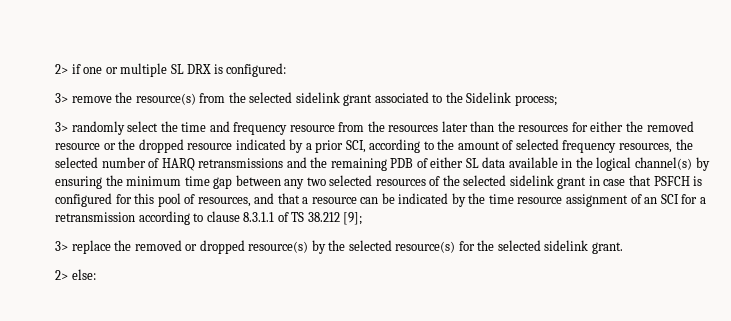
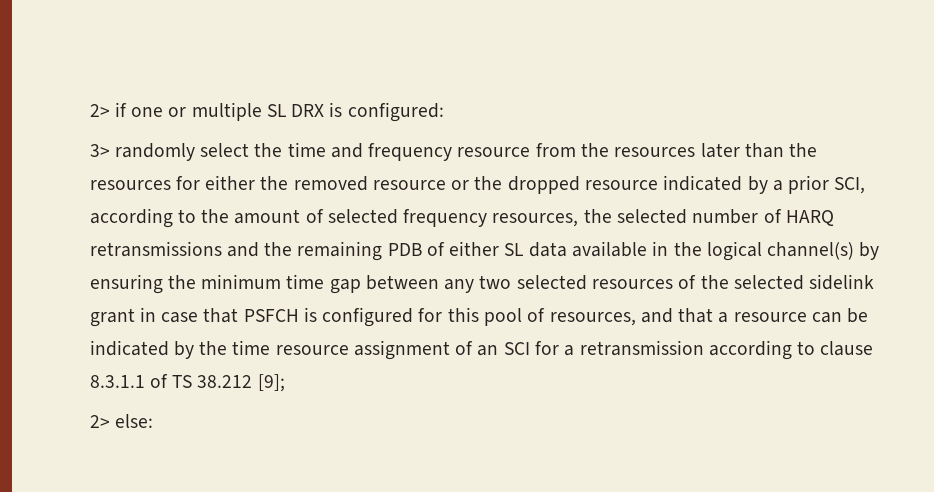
[55,92,557,106] // 3> remove the resource(s) from the selected sidelink grant associated to the Sidelink process; -> (444, 112) none
[55,240,623,254] // 3> replace the removed or dropped resource(s) by the selected resource(s) for the selected sidelink grant. -> (285, 383) none

